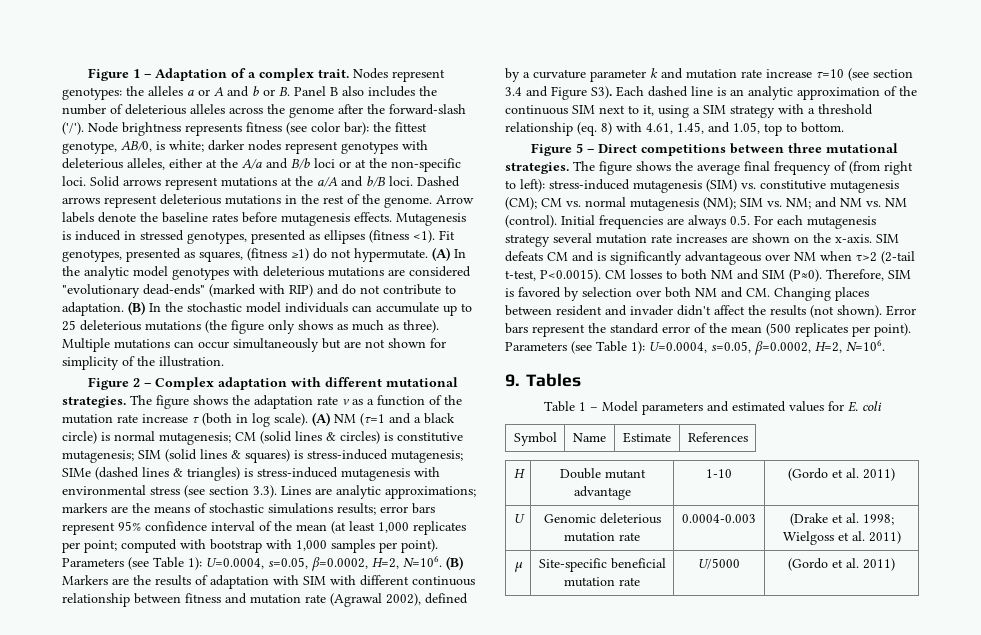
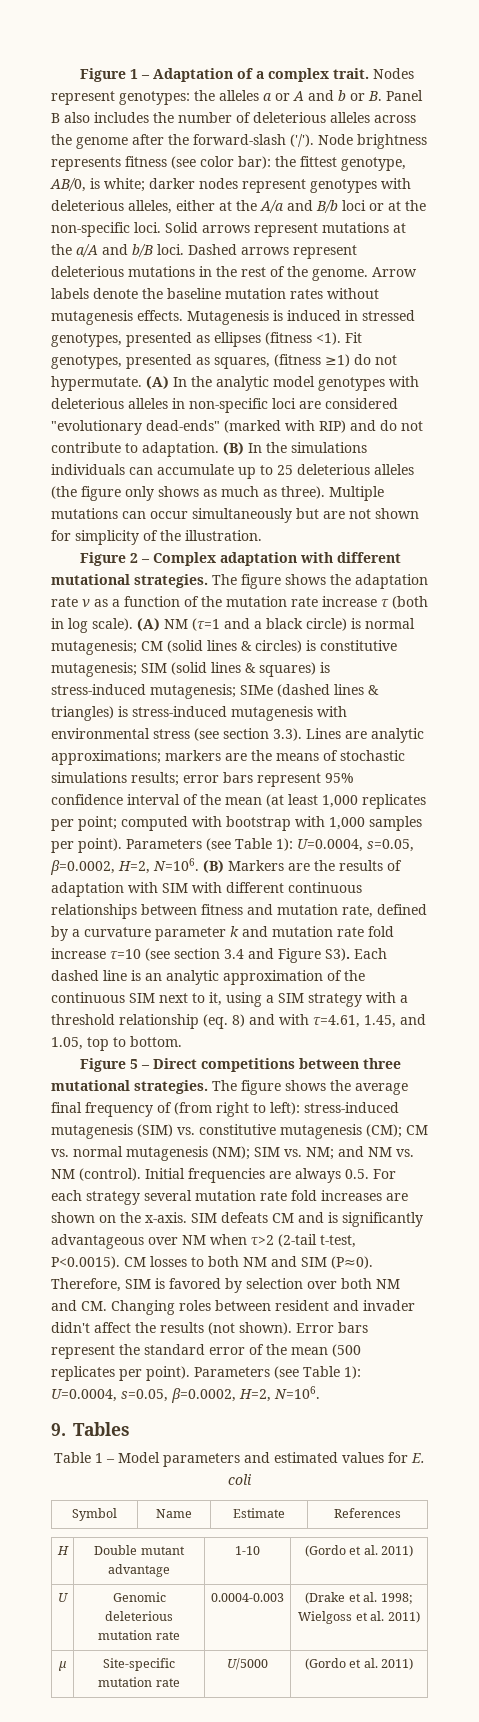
[212,212,277,223] rates before -> [225,288,379,299] mutation rates without
[328,267,384,277] mutations -> [128,398,296,413] alleles in non-specific loci
[187,302,281,313] stochastic model -> [291,442,367,453] simulations
[145,321,201,331] mutations -> [374,464,414,475] alleles
[62,593,130,607] relationship -> [51,904,137,919] relationships
[305,593,421,607] rate (Agrawal 2002), -> [342,905,373,918] rate,
(762, 73) none -> [368,926,394,937] fold
[616,122,673,134] with 4.61, -> [249,1014,360,1028] and with τ=4.61,
[807,216,876,229] mutagenesis -> (82, 1195) none
(672, 238) none -> [291,1190,317,1201] fold
[835,287,869,301] places -> [179,1300,211,1311] roles
[610,558,666,569] beneficial -> (175, 1664) none

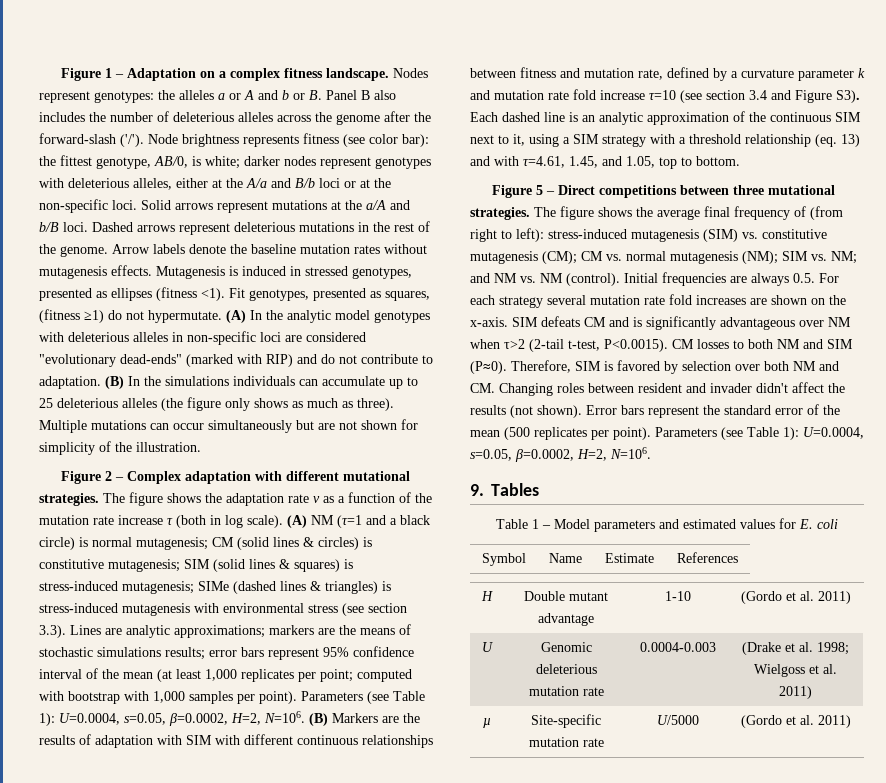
[237,68,254,79] of -> [200,71,216,78] on
[333,68,370,79] trait. -> [284,68,390,81] fitness landscape.
[232,1014,245,1027] 8) -> [841,134,860,147] 13)

